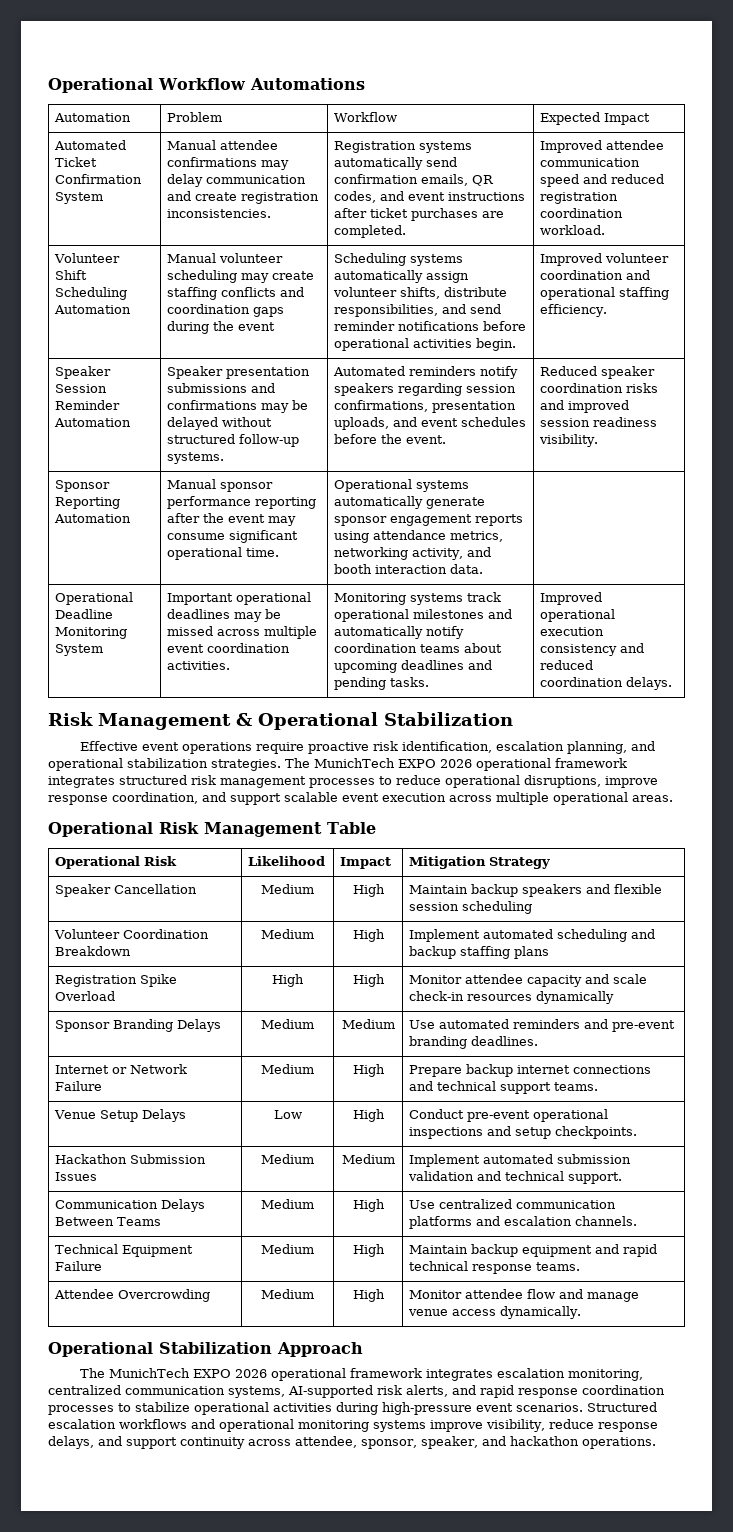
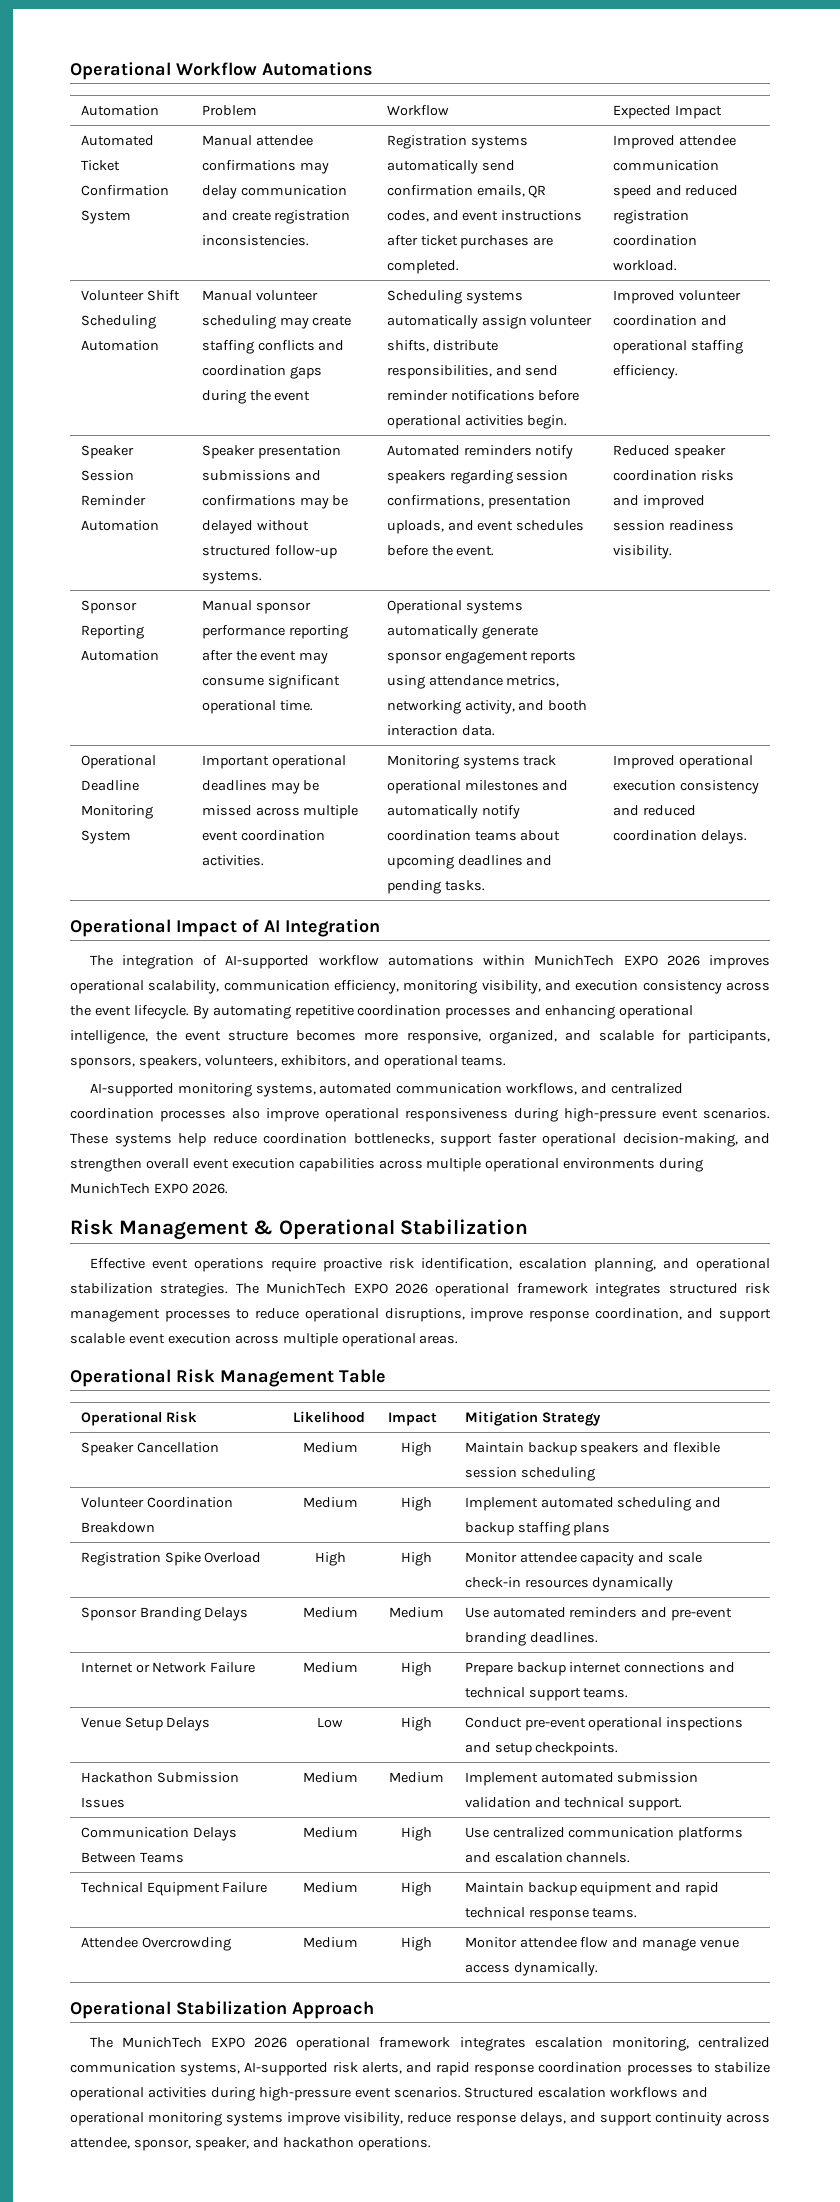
(673, 683) none -> [70,919,380,937] [89,955,770,969] [70,980,770,994] [70,1005,694,1019] [70,1030,770,1044] [70,1055,507,1069] [89,1083,684,1097] [70,1108,770,1122] [70,1133,770,1147] [70,1158,704,1172] [70,1183,228,1194] // Operational Impact of AI Integration // The integration of AI-supported workflow automations within MunichTech EXPO 2026 improves operational scalability, communication efficiency, monitoring visibility, and execution consistency across the event lifecycle. By automating repetitive coordination processes and enhancing operational intelligence, the event structure becomes more responsive, organized, and scalable for participants, sponsors, speakers, volunteers, exhibitors, and operational teams. // AI-supported monitoring systems, automated communication workflows, and centralized coordination processes also improve operational responsiveness during high-pressure event scenarios. These systems help reduce coordination bottlenecks, support faster operational decision-making, and strengthen overall event execution capabilities across multiple operational environments during MunichTech EXPO 2026.

